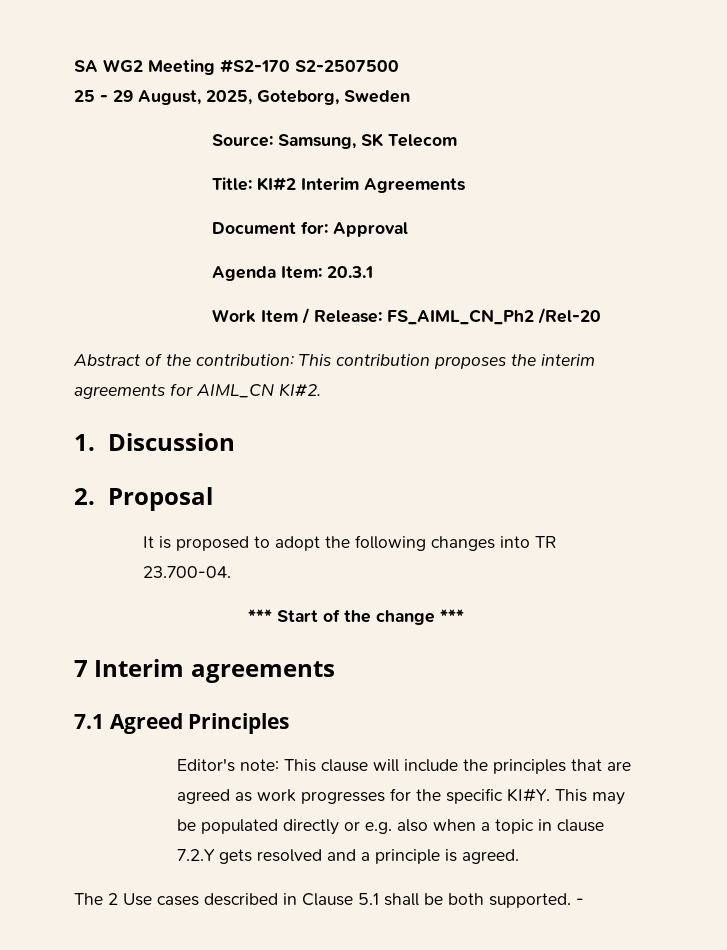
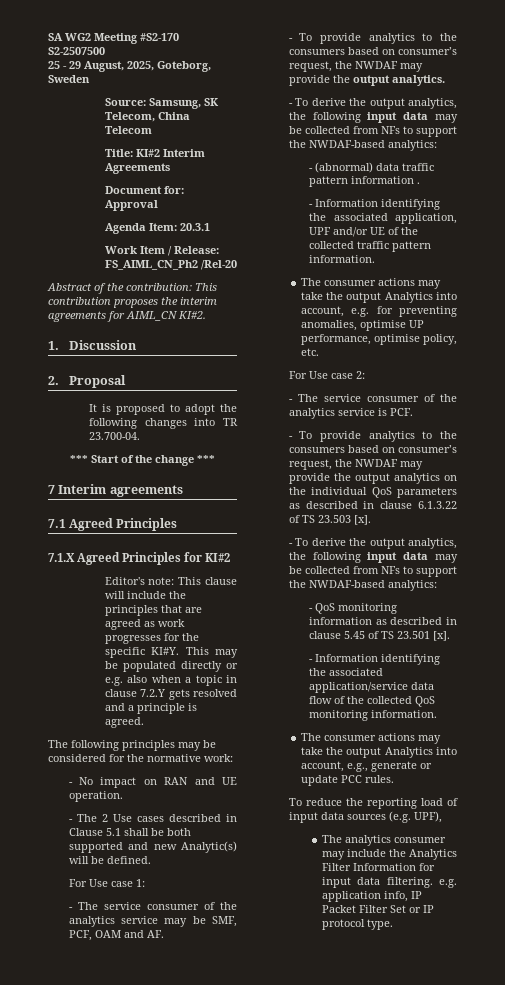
(384, 140) none -> [104,112,190,122] Telecom, China
(290, 723) none -> [48,552,231,565] // 7.1.X Agreed Principles for KI#2
(103, 899) none -> [71,740,216,751] [48,754,233,762] [68,777,238,788] [68,791,123,802] [68,814,97,822] following principles may be considered for the normative work: // - No impact on RAN and UE operation. // - The
[489,893,584,908] supported. - -> [68,841,237,853] [68,856,151,864] [68,879,145,887] [68,902,237,910] [68,916,237,927] [68,930,164,941] [288,33,457,44] [288,47,457,55] [288,61,423,72] [288,75,445,86] [288,98,457,109] [288,112,458,123] [288,126,457,137] [288,140,437,151] [309,162,435,173] [309,176,421,187] [309,199,441,210] [309,213,457,224] [309,227,419,237] [309,241,432,252] [309,255,376,263] [300,278,441,289] [300,292,457,303] [300,306,457,317] [300,320,424,331] [300,334,457,345] [300,348,319,356] [288,371,365,379] [288,394,457,402] [288,408,413,419] [288,431,457,442] [288,445,457,453] [288,459,423,470] [288,473,457,484] [288,487,457,498] [288,501,457,509] [288,515,371,525] [288,538,457,549] [288,552,458,563] [288,566,457,577] [288,580,437,591] [309,603,398,614] [309,617,457,625] [309,631,451,641] [309,654,441,665] [309,668,384,676] [309,682,435,693] [309,696,436,707] [309,710,438,721] [300,733,441,744] [300,747,457,758] [300,761,432,772] [300,775,394,786] [288,798,458,809] [288,811,442,823] [321,835,446,846] [321,849,457,860] [321,863,435,871] [321,877,457,888] [321,891,422,902] [321,905,434,913] [321,919,393,930] supported and new Analytic(s) will be defined. // For Use case 1: // - The service consumer of the analytics service may be SMF, PCF, OAM and AF. // - To provide analytics to the consumers based on consumer’s request, the NWDAF may provide the output analytics. // - To derive the output analytics, the following input data may be collected from NFs to support the NWDAF-based analytics: // - (abnormal) data traffic pattern information . // - Information identifying the associated application, UPF and/or UE of the collected traffic pattern information. // The consumer actions may take the output Analytics into account, e.g. for preventing anomalies, optimise UP performance, optimise policy, etc. // For Use case 2: // - The service consumer of the analytics service is PCF. // - To provide analytics to the consumers based on consumer’s request, the NWDAF may provide the output analytics on the individual QoS parameters as described in clause 6.1.3.22 of TS 23.503 [x]. // - To derive the output analytics, the following input data may be collected from NFs to support the NWDAF-based analytics: // - QoS monitoring information as described in clause 5.45 of TS 23.501 [x]. // - Information identifying the associated application/service data flow of the collected QoS monitoring information. // The consumer actions may take the output Analytics into account, e.g., generate or update PCC rules. // To reduce the reporting load of input data sources (e.g. UPF), // The analytics consumer may include the Analytics Filter Information for input data filtering. e.g. application info, IP Packet Filter Set or IP protocol type.

